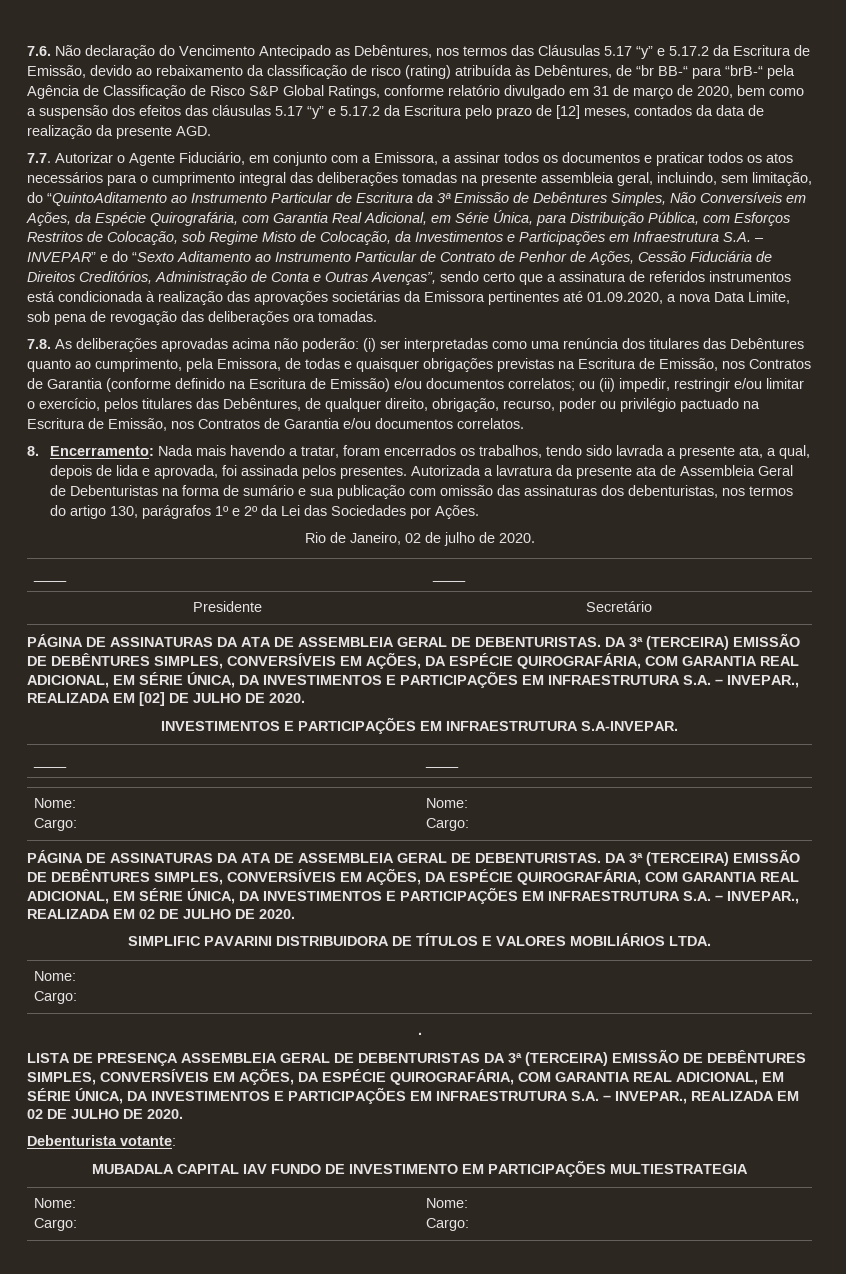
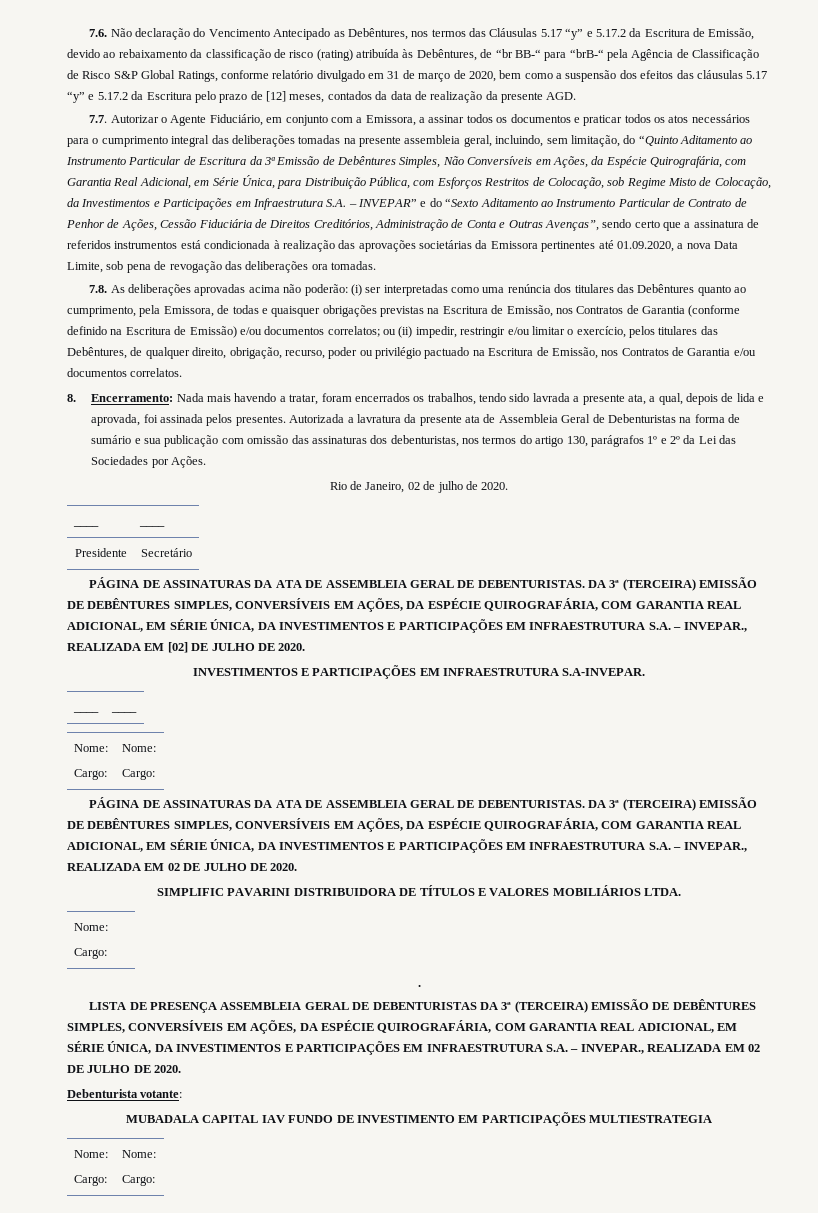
[47,192,167,206] “QuintoAditamento -> [638,135,737,146] “Quinto Aditamento

